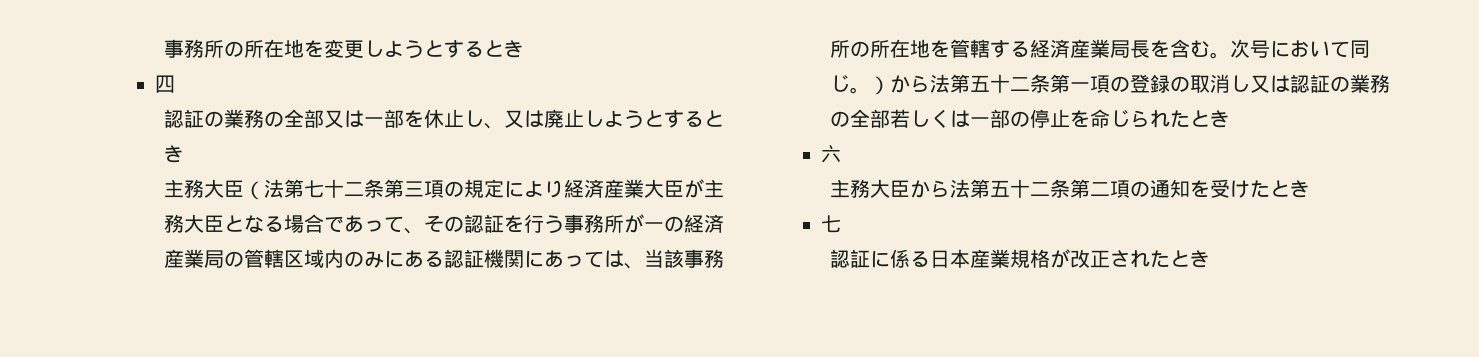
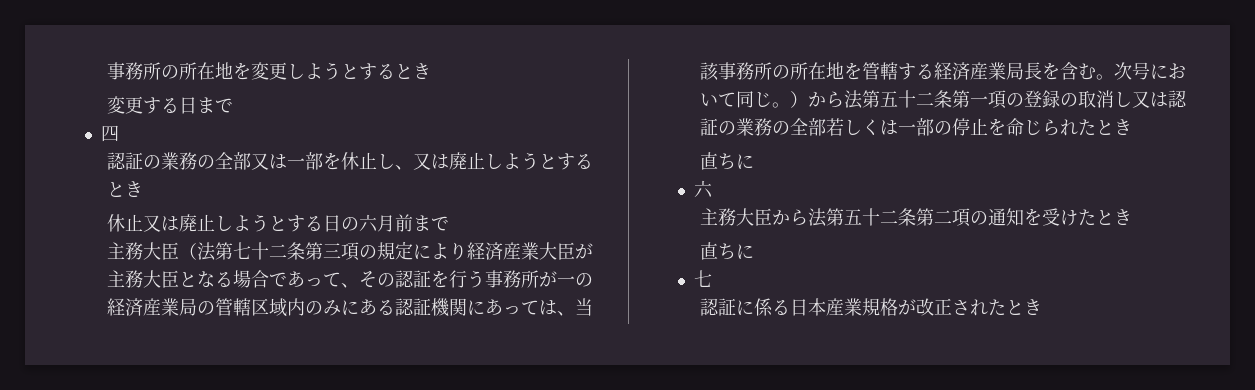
(524, 49) none -> [107,96,234,114] // 変更する日まで
(184, 154) none -> [107,214,450,232] // 休止又は廃止しようとする日の六月前まで
(1230, 119) none -> [700,152,755,170] // 直ちに
(1310, 189) none -> [700,242,755,260] // 直ちに

